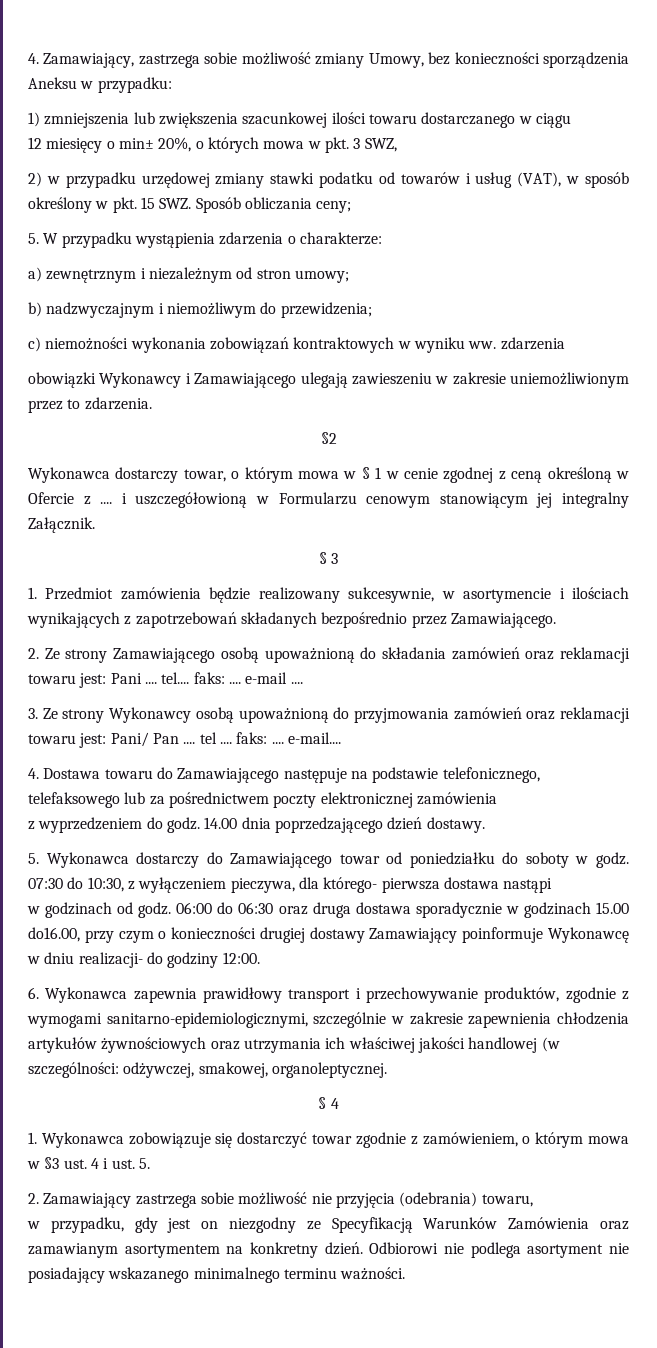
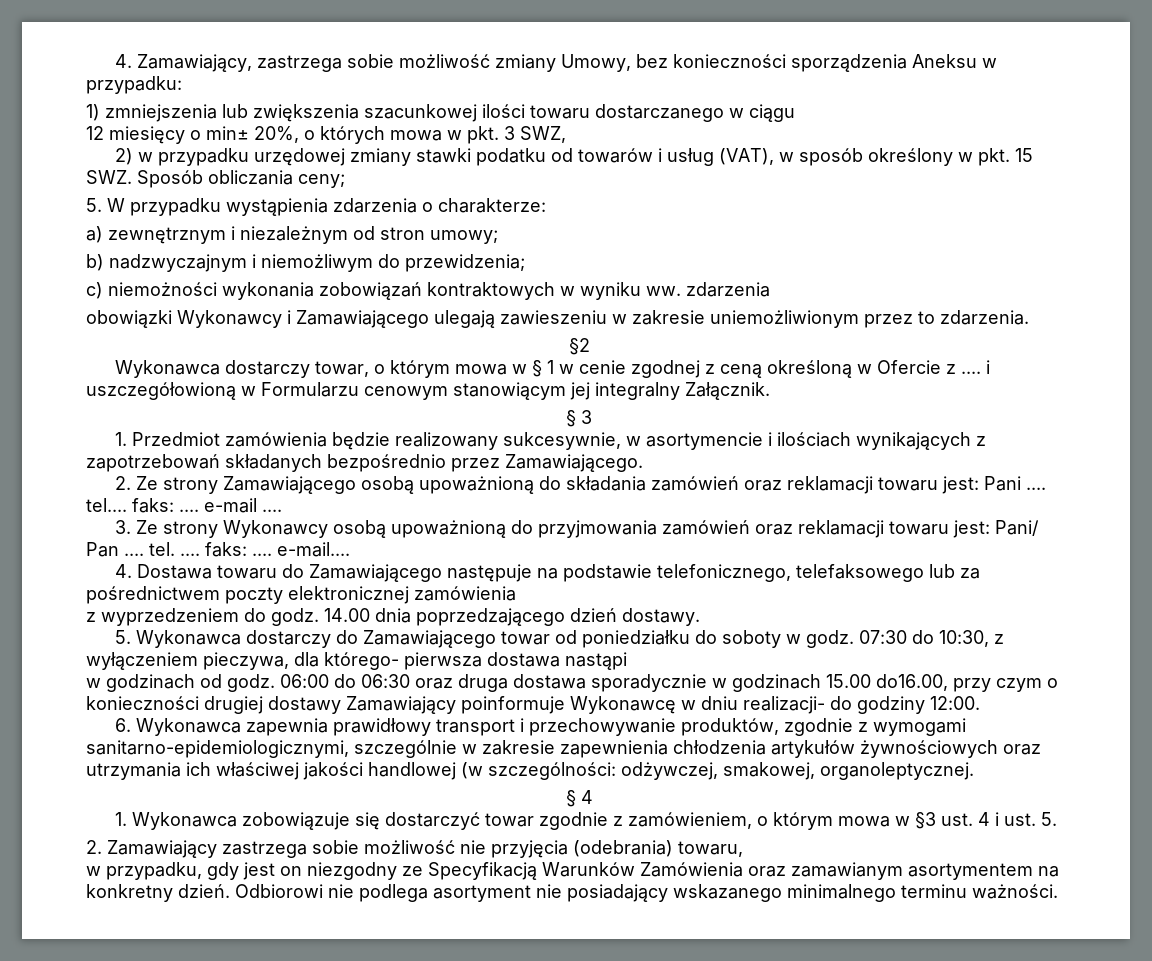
[199,732,217,744] tel -> [149,542,175,556] tel.

